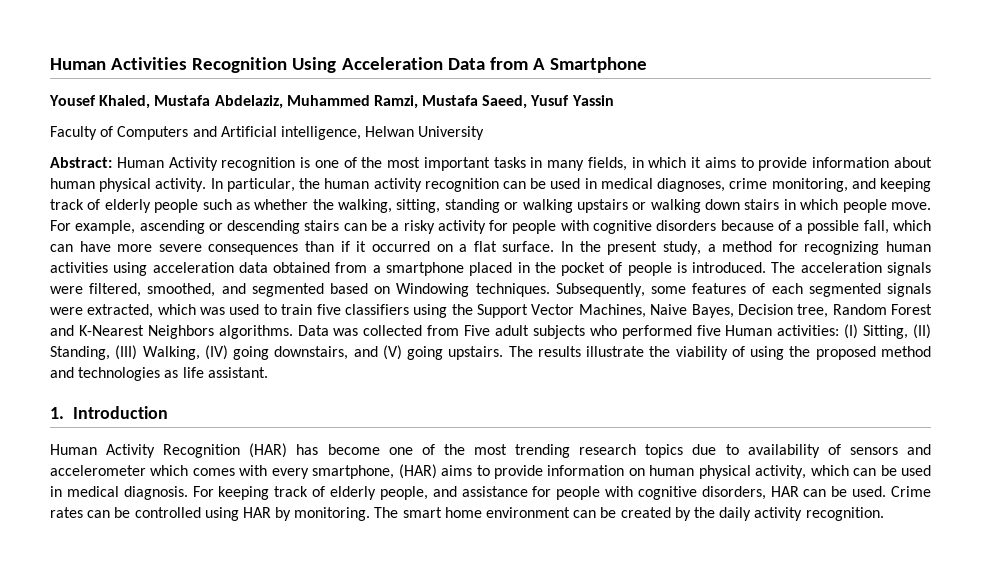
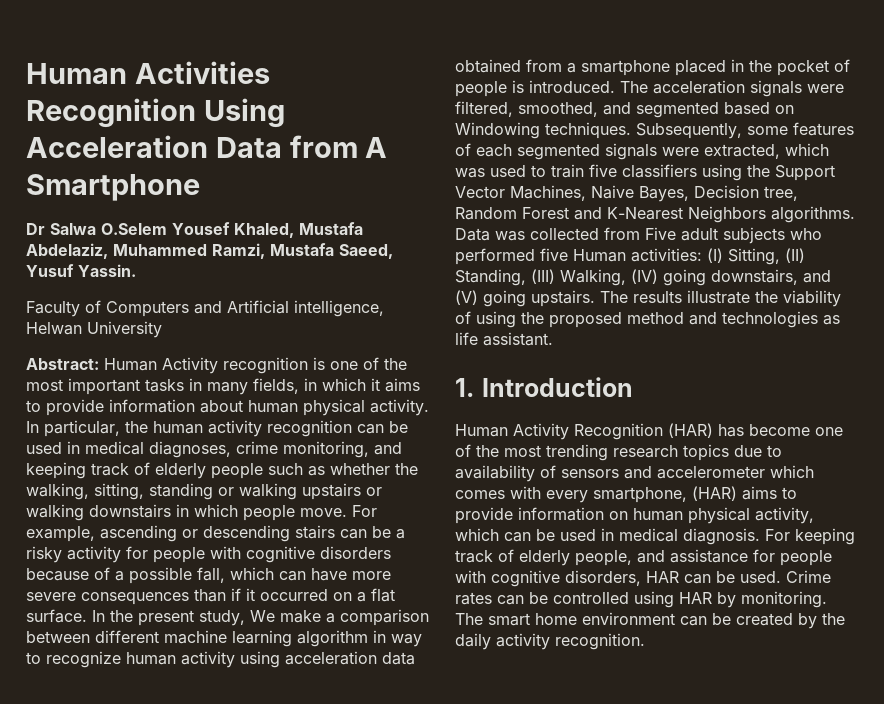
(648, 65) none -> [26,223,167,235] Dr Salwa O.Selem
[571,95,614,106] Yassin -> [78,264,136,277] Yassin.
[705,199,780,210] down stairs -> [89,504,171,518] downstairs
[707,241,931,255] [50,262,108,273] a method for recognizing human activities -> [250,609,429,626] [26,630,422,647] [26,651,235,668] We make a comparison between different machine learning algorithm in way to recognize human activity

